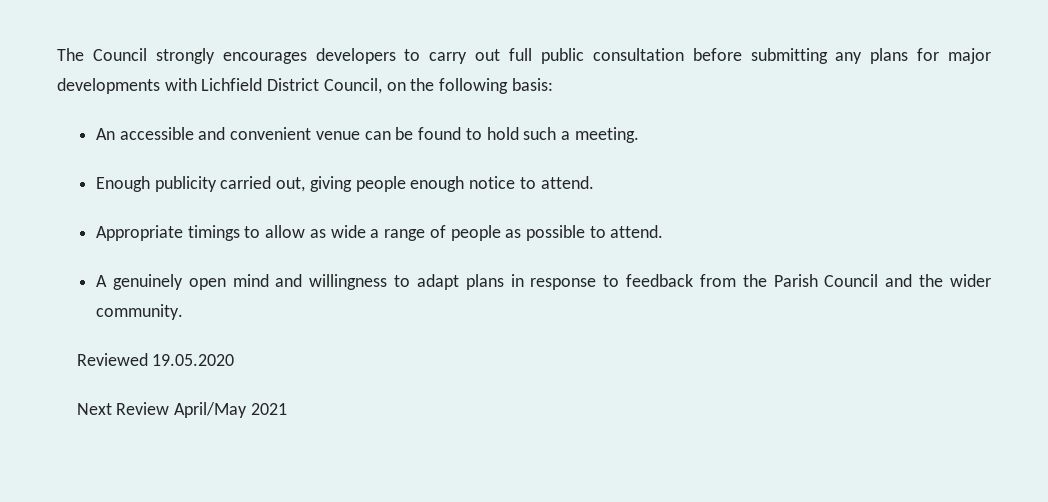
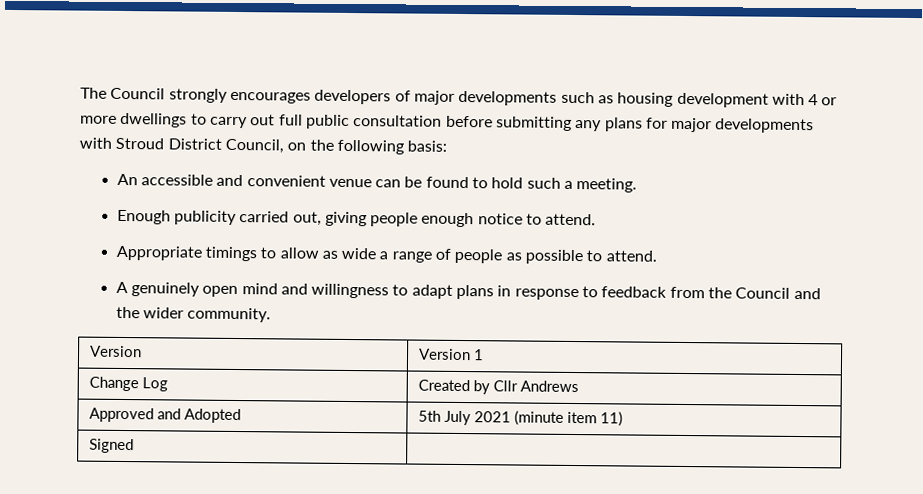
(396, 56) none -> [394,90,838,108] [80,112,188,128] of major developments such as housing development with 4 or more dwellings
[201,78,263,91] Lichfield -> [115,137,165,150] Stroud
[773,274,818,287] Parish -> (733, 293) none
[76,353,235,366] [76,402,287,418] // Reviewed 19.05.2020 // Next Review April/May 2021 -> [89,345,142,358] [417,348,484,361] [88,376,168,392] [417,379,579,395] [88,407,241,424] [417,410,623,427] [88,438,134,454] // Version | Version 1 // Change Log | Created by Cllr Andrews // Approved and Adopted | 5th July 2021 (minute item 11) // Signed |

